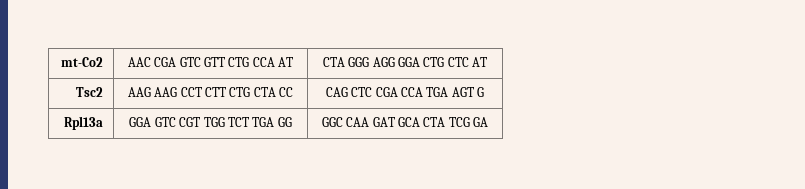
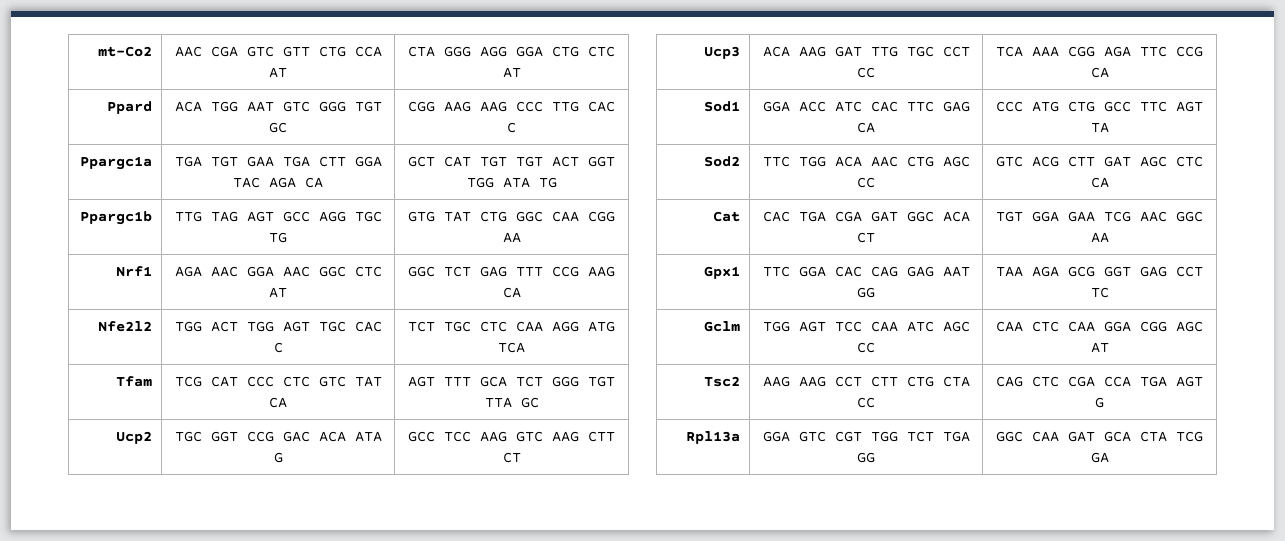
(488, 62) none -> [106,101,152,114] [174,101,382,112] [269,122,287,133] [408,101,615,112] [507,122,516,133] [79,156,152,170] [174,156,382,167] [233,177,323,188] [408,156,615,167] [466,177,557,188] [79,211,152,225] [174,211,382,222] [269,232,287,243] [408,211,615,222] [502,232,521,243] [115,266,152,277] [174,266,382,277] [269,287,287,298] [408,266,615,277] [502,287,521,298] [97,321,152,332] [174,321,382,332] [273,342,283,353] [408,321,615,332] [498,342,525,353] [115,376,152,387] [174,376,382,387] [269,397,287,408] [408,376,615,387] [484,397,539,408] [115,431,152,444] [174,431,382,442] [273,452,283,463] [408,431,615,442] [502,452,521,463] [703,46,740,59] [762,46,970,57] [857,67,875,78] [996,46,1203,57] [1090,67,1109,78] [703,101,740,112] [762,101,970,112] [857,122,875,133] [996,101,1203,112] [1090,122,1109,133] [703,156,740,167] [762,156,970,167] [857,177,875,188] [996,156,1203,167] [1090,177,1109,188] [712,211,740,222] [762,211,970,222] [857,232,875,243] [996,211,1203,222] [1090,232,1109,243] [703,266,740,279] [762,266,970,277] [857,287,875,298] [996,266,1203,277] [1090,287,1109,298] [703,321,740,332] [762,321,970,332] [857,342,875,353] [996,321,1203,332] [1090,342,1109,353] // Ppard | ACA TGG AAT GTC GGG TGT GC | CGG AAG AAG CCC TTG CAC C // Ppargc1a | TGA TGT GAA TGA CTT GGA TAC AGA CA | GCT CAT TGT TGT ACT GGT TGG ATA TG // Ppargc1b | TTG TAG AGT GCC AGG TGC TG | GTG TAT CTG GGC CAA CGG AA // Nrf1 | AGA AAC GGA AAC GGC CTC AT | GGC TCT GAG TTT CCG AAG CA // Nfe2l2 | TGG ACT TGG AGT TGC CAC C | TCT TGC CTC CAA AGG ATG TCA // Tfam | TCG CAT CCC CTC GTC TAT CA | AGT TTT GCA TCT GGG TGT TTA GC // Ucp2 | TGC GGT CCG GAC ACA ATA G | GCC TCC AAG GTC AAG CTT CT // Ucp3 | ACA AAG GAT TTG TGC CCT CC | TCA AAA CGG AGA TTC CCG CA // Sod1 | GGA ACC ATC CAC TTC GAG CA | CCC ATG CTG GCC TTC AGT TA // Sod2 | TTC TGG ACA AAC CTG AGC CC | GTC ACG CTT GAT AGC CTC CA // Cat | CAC TGA CGA GAT GGC ACA CT | TGT GGA GAA TCG AAC GGC AA // Gpx1 | TTC GGA CAC CAG GAG AAT GG | TAA AGA GCG GGT GAG CCT TC // Gclm | TGG AGT TCC CAA ATC AGC CC | CAA CTC CAA GGA CGG AGC AT

